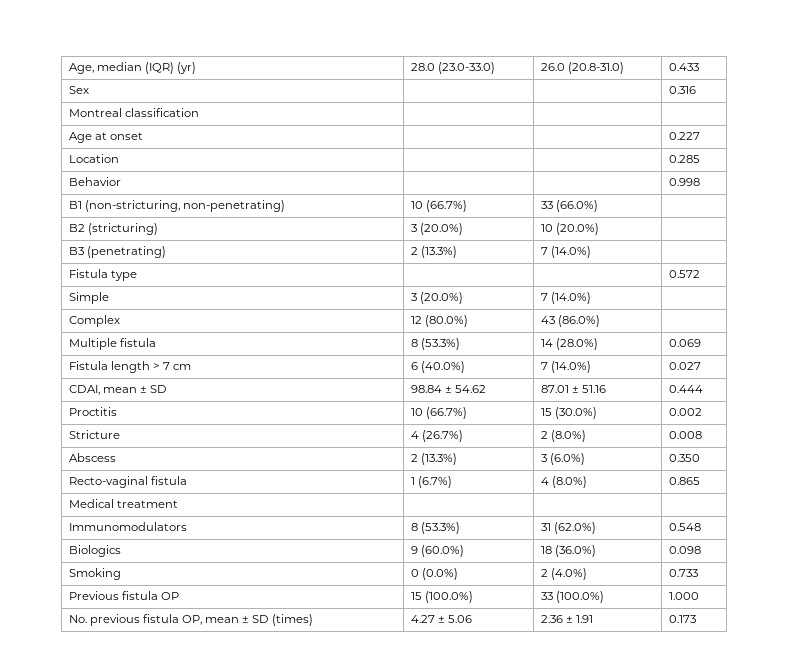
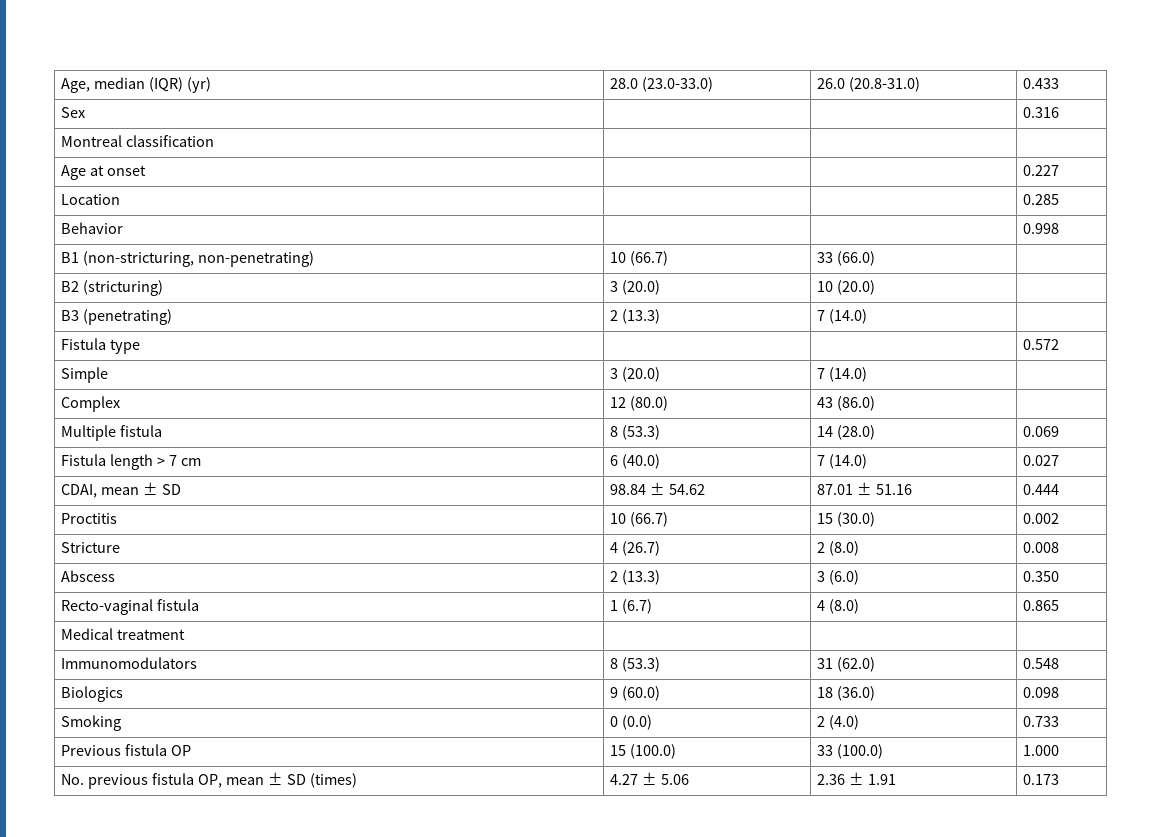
[425,200,467,212] [540,200,598,212] (66.7%) | 33 (66.0%) -> [630,251,669,266] [817,251,876,266] (66.7) | 33 (66.0)
[419,223,463,235] [540,223,599,235] (20.0%) | 10 (20.0%) -> [622,280,661,295] [817,280,876,295] (20.0) | 10 (20.0)
[420,246,457,258] [540,246,591,258] (13.3%) | 7 (14.0%) -> [622,309,661,324] [817,309,868,324] (13.3) | 7 (14.0)
[419,292,463,304] [540,292,591,304] (20.0%) | 7 (14.0%) -> [622,367,661,382] [817,367,868,382] (20.0) | 7 (14.0)
[424,315,468,327] (80.0%) -> [630,396,669,411] (80.0)
[557,315,600,327] (86.0%) -> [837,396,876,411] (86.0)
[420,338,460,350] (53.3%) -> [622,425,661,440] (53.3)
[555,338,598,350] (28.0%) -> [837,425,876,440] (28.0)
[420,361,465,373] [540,361,591,373] (40.0%) | 7 (14.0%) -> [622,454,661,469] [817,454,868,469] (40.0) | 7 (14.0)
[425,407,467,419] [540,407,597,419] (66.7%) | 15 (30.0%) -> [630,512,669,527] [817,512,876,527] (66.7) | 15 (30.0)
[421,430,463,442] [540,430,586,442] (26.7%) | 2 (8.0%) -> [622,541,661,556] [817,541,860,556] (26.7) | 2 (8.0)
[420,453,457,465] [540,453,585,465] (13.3%) | 3 (6.0%) -> [622,570,661,585] [817,570,860,585] (13.3) | 3 (6.0)
[417,476,452,488] [540,476,587,488] (6.7%) | 4 (8.0%) -> [622,599,653,614] [817,599,860,614] (6.7) | 4 (8.0)
[420,522,460,534] (53.3%) -> [622,657,661,672] (53.3)
[553,522,596,534] (62.0%) -> [837,657,876,672] (62.0)
[420,545,464,557] (60.0%) -> [622,686,661,701] (60.0)
[554,545,596,557] (36.0%) -> [837,686,876,701] (36.0)
[421,568,458,580] [540,568,587,580] (0.0%) | 2 (4.0%) -> [622,715,653,730] [817,715,860,730] (0.0) | 2 (4.0)
[424,591,473,603] [540,591,604,603] (100.0%) | 33 (100.0%) -> [630,744,677,759] [817,744,884,759] (100.0) | 33 (100.0)

